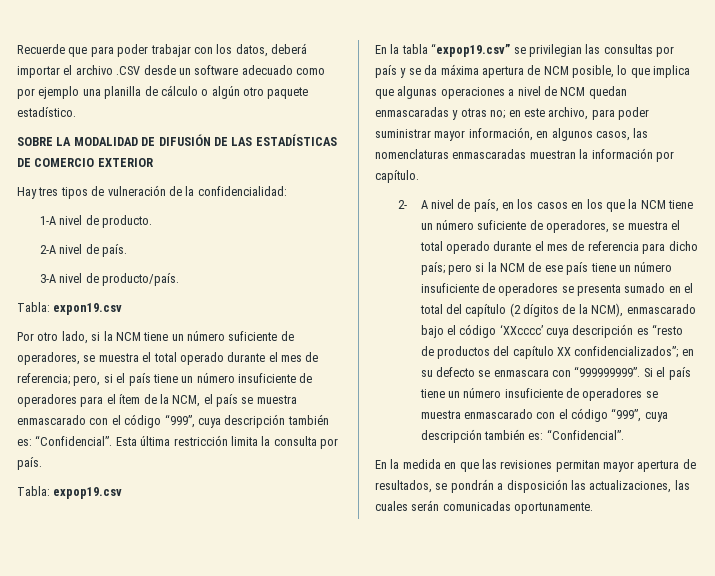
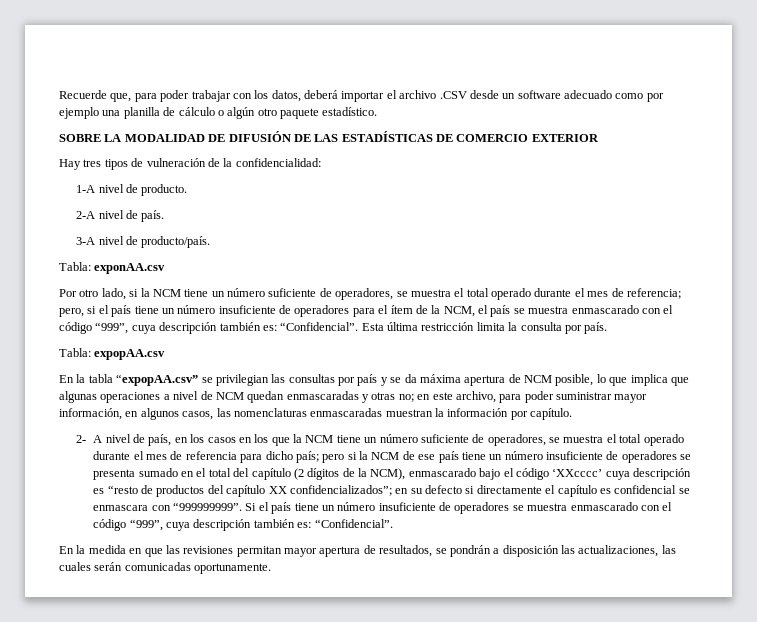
[68,47,88,57] que -> [110,93,132,102] que,
[53,303,123,315] expon19.csv -> [94,263,166,274] exponAA.csv
[53,487,123,499] expop19.csv -> [94,349,166,360] expopAA.csv
[431,43,511,57] “expop19.csv” -> [116,374,199,386] “expopAA.csv”
(475, 372) none -> [465,485,677,497] si directamente el capítulo es confidencial

